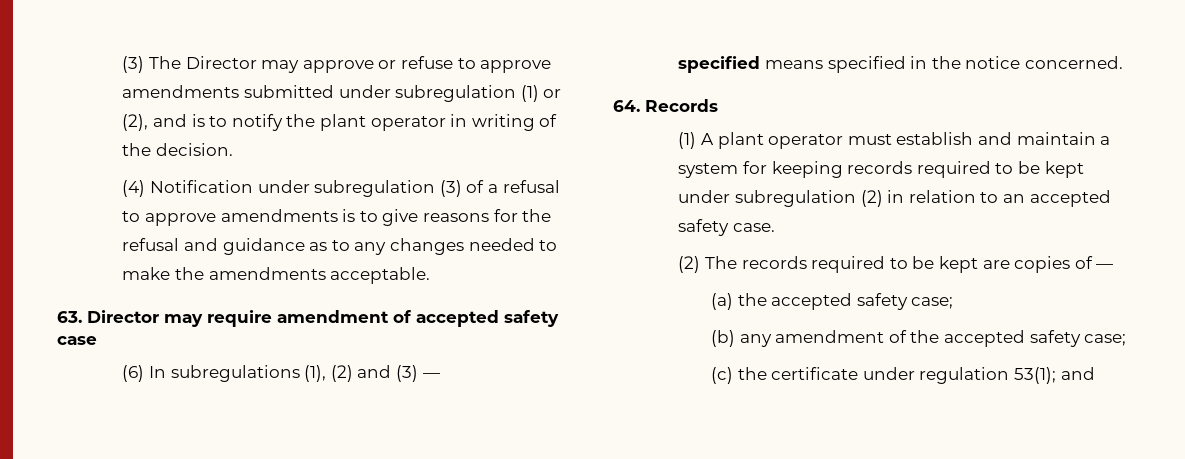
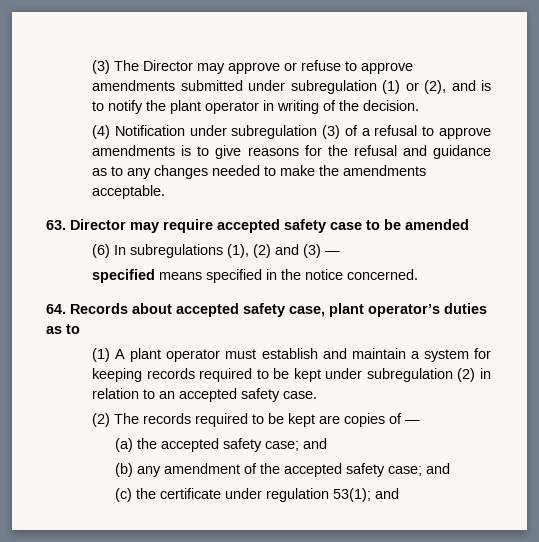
[277,310,412,323] amendment of -> (213, 226) none
(97, 340) none -> [366,219,469,230] to be amended
(718, 105) none -> [132,303,487,317] [46,324,80,334] about accepted safety case, plant operator’s duties as to
(954, 303) none -> [303,438,328,449] and
(1127, 340) none -> [426,463,451,474] and

